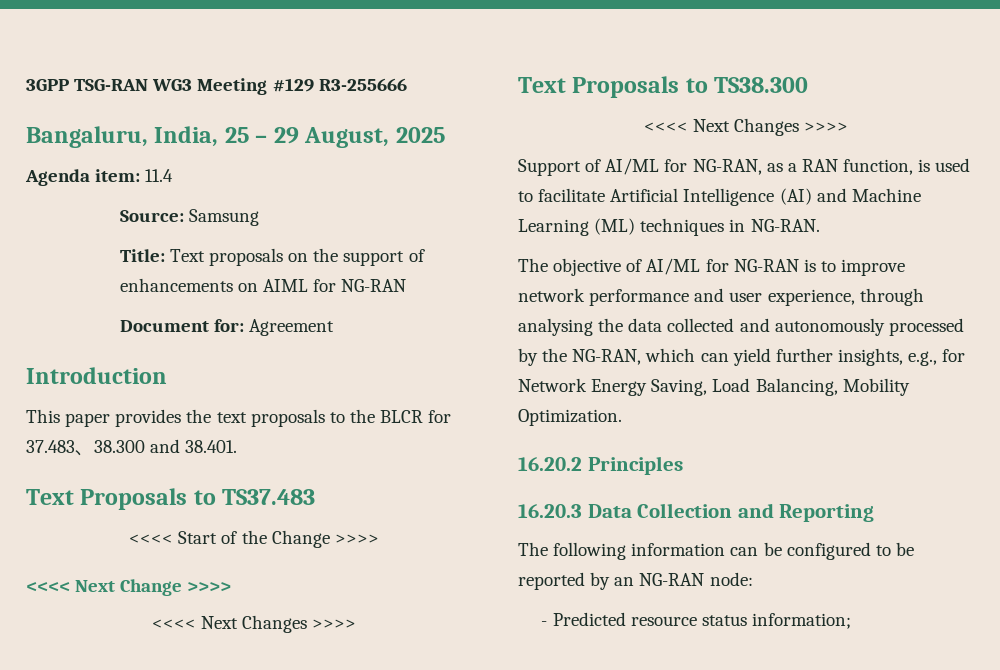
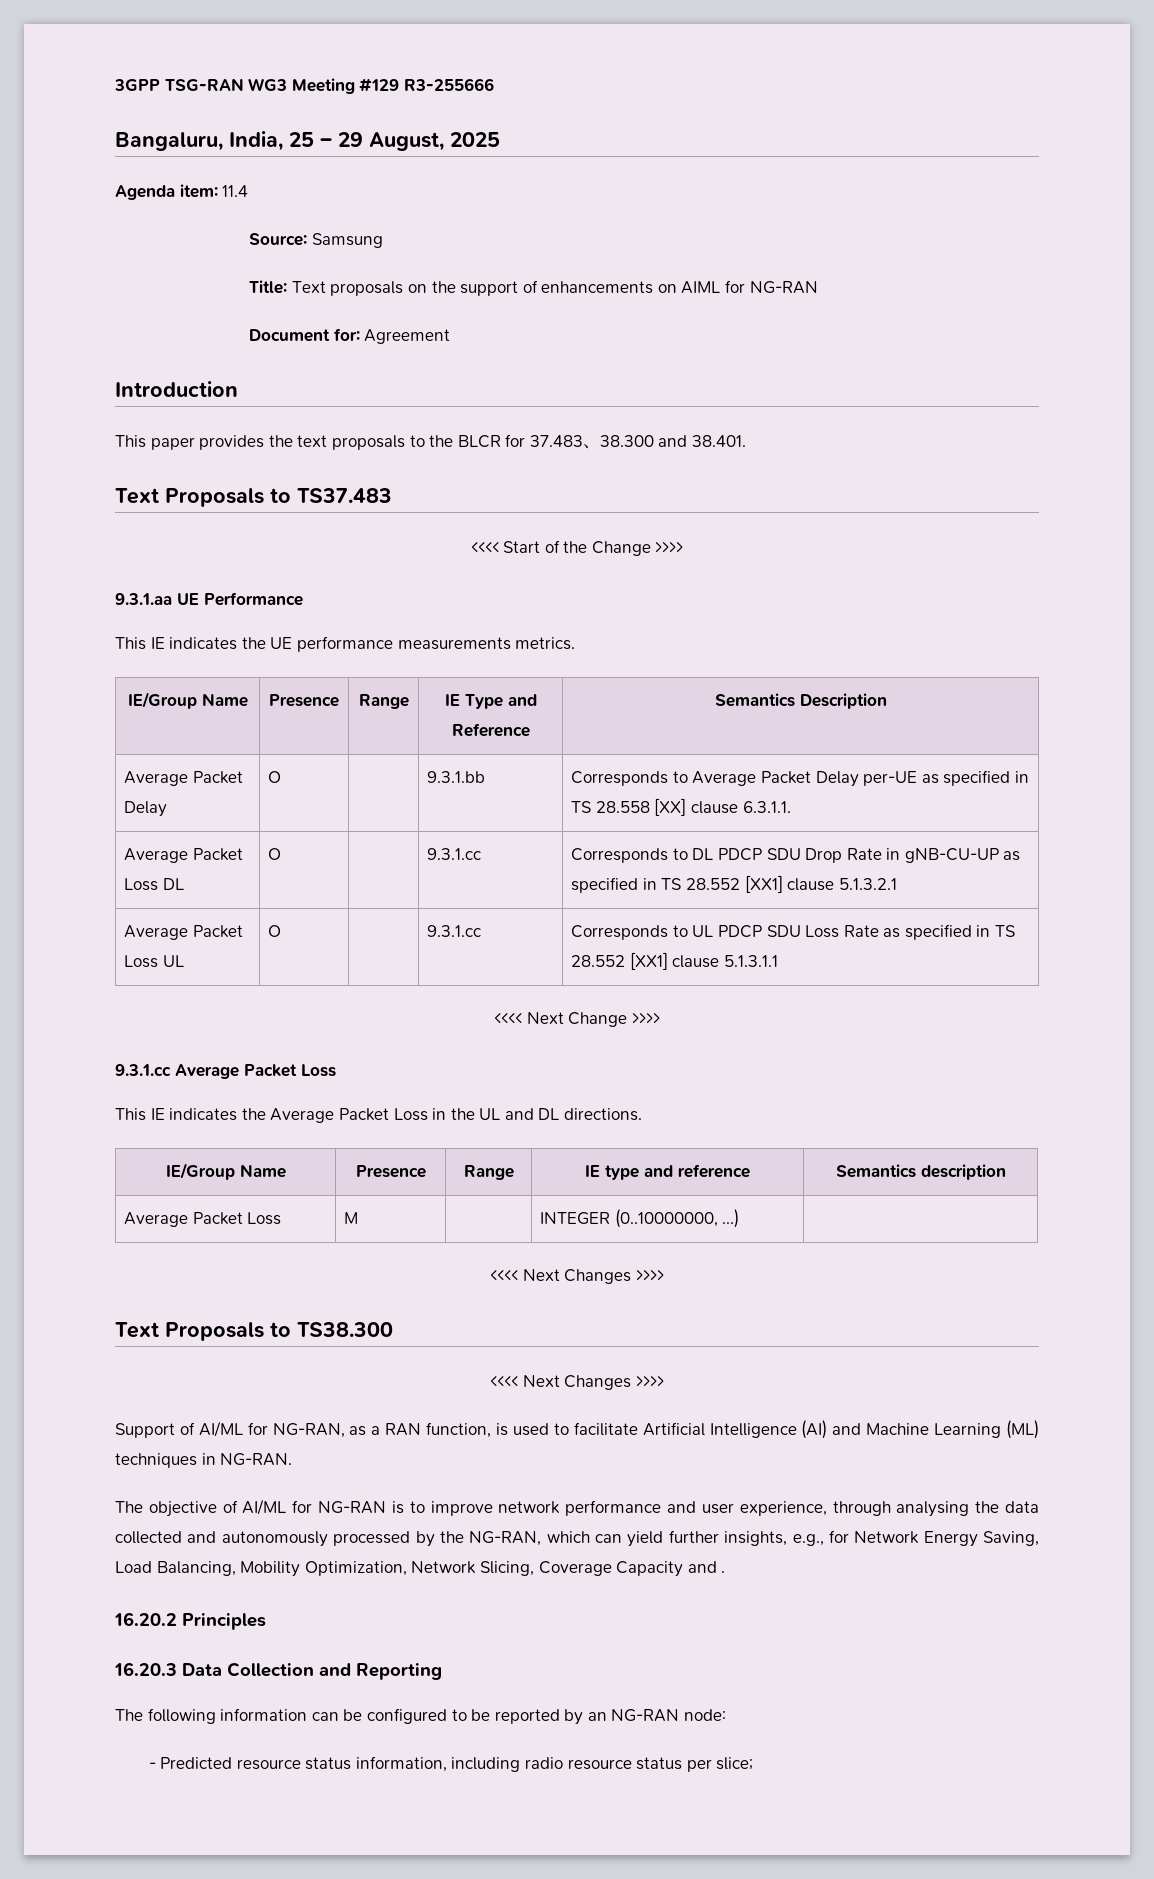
[26,579,232,596] <<<< Next Change >>>> -> [115,592,303,606] [115,636,576,652] [127,692,248,709] [269,694,339,707] [358,694,409,709] [444,694,537,709] [451,723,530,737] [714,693,887,709] [124,771,243,786] [124,801,168,817] [268,771,282,783] [427,771,486,783] [571,770,1029,787] [571,798,791,816] [124,848,243,863] [124,878,184,891] [268,848,282,860] [427,848,482,860] [571,848,1021,863] [571,875,897,893] [124,925,243,940] [124,955,184,968] [268,925,282,937] [427,925,482,937] [571,924,1016,940] [571,952,778,970] [494,1012,660,1027] [115,1064,336,1079] [115,1108,643,1123] [165,1163,286,1180] [355,1165,426,1178] [463,1165,514,1180] [585,1164,750,1180] [835,1164,1006,1180] [124,1212,282,1227] [344,1212,359,1224] [540,1209,740,1228] 9.3.1.aa UE Performance // This IE indicates the UE performance measurements metrics. // IE/Group Name | Presence | Range | IE Type and Reference | Semantics Description // Average Packet Delay | O | | 9.3.1.bb | Corresponds to Average Packet Delay per-UE as specified in TS 28.558 [XX] clause 6.3.1.1. // Average Packet Loss DL | O | | 9.3.1.cc | Corresponds to DL PDCP SDU Drop Rate in gNB-CU-UP as specified in TS 28.552 [XX1] clause 5.1.3.2.1 // Average Packet Loss UL | O | | 9.3.1.cc | Corresponds to UL PDCP SDU Loss Rate as specified in TS 28.552 [XX1] clause 5.1.3.1.1 // <<<< Next Change >>>> // 9.3.1.cc Average Packet Loss // This IE indicates the Average Packet Loss in the UL and DL directions. // IE/Group Name | Presence | Range | IE type and reference | Semantics description // Average Packet Loss | M | | INTEGER (0..10000000, ...) |
[518,409,622,426] Optimization. -> [304,1561,726,1577] Optimization, Network Slicing, Coverage Capacity and .
[751,613,851,629] information; -> [355,1756,754,1772] information, including radio resource status per slice;

